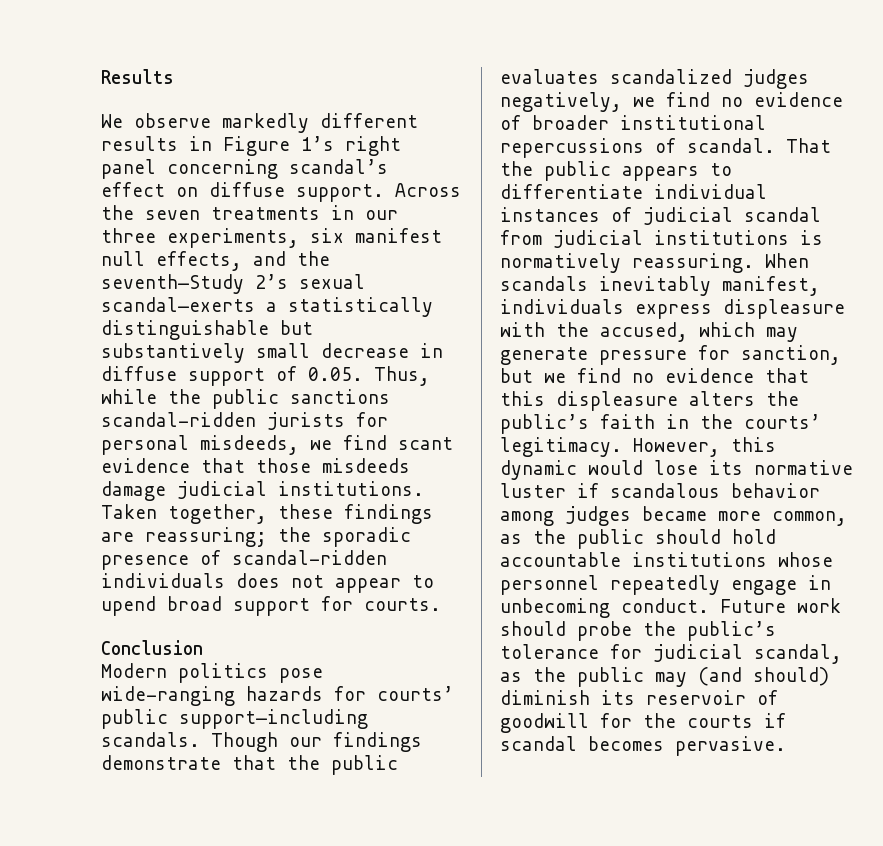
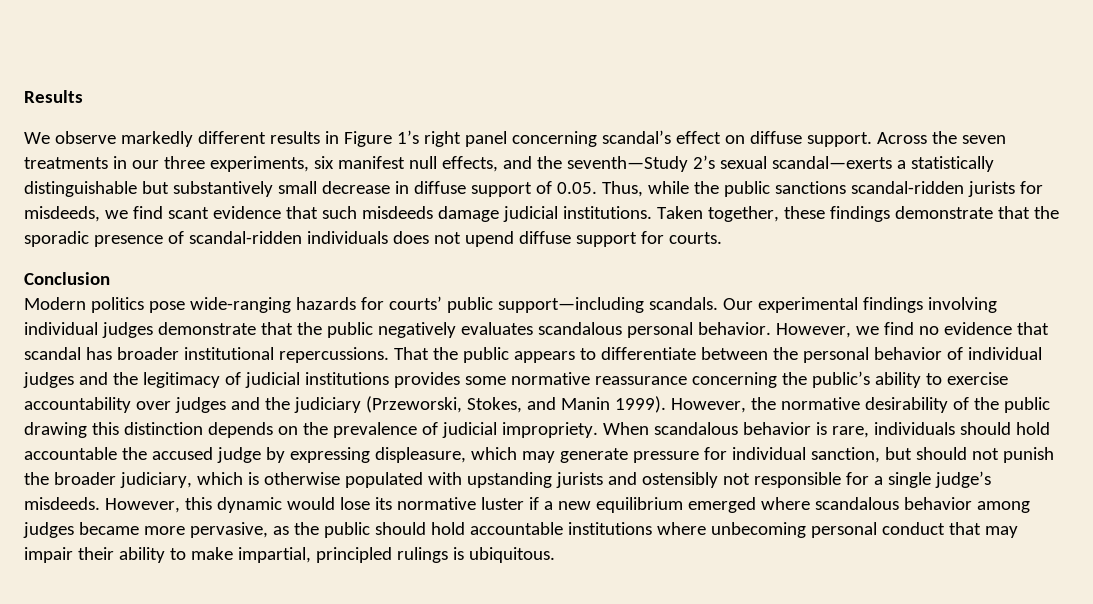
[101,435,189,455] personal -> (1043, 187) none
[256,458,311,473] those -> [321,206,357,219] such
[101,527,267,547] are reassuring; -> [894,206,1030,219] demonstrate that
[335,575,434,593] [101,596,222,616] appear to upend broad -> [464,231,571,247] upend diffuse
[211,732,422,752] [101,755,398,775] [500,69,809,89] [500,92,843,112] [500,115,766,130] [500,138,775,158] Though our findings demonstrate that the public evaluates scandalized judges negatively, we find no evidence of broader institutional repercussions of scandal. -> [722,297,997,313] [24,322,1049,338] [24,347,389,363] Our experimental findings involving individual judges demonstrate that the public negatively evaluates scandalous personal behavior. However, we find no evidence that scandal has broader institutional repercussions.
[654,184,767,199] [500,207,821,225] [500,230,823,248] [500,253,809,273] [500,276,820,296] [500,299,845,319] [500,322,688,342] individual instances of judicial scandal from judicial institutions is normatively reassuring. When scandals inevitably manifest, individuals express displeasure with the accused, -> [700,347,1042,363] [23,371,1008,388] [24,396,1050,413] [24,422,1050,438] [24,447,466,463] between the personal behavior of individual judges and the legitimacy of judicial institutions provides some normative reassurance concerning the public’s ability to exercise accountability over judges and the judiciary (Przeworski, Stokes, and Manin 1999). However, the normative desirability of the public drawing this distinction depends on the prevalence of judicial impropriety. When scandalous behavior is rare, individuals should hold accountable the accused judge by expressing displeasure,
(730, 352) none -> [731,447,806,460] individual
[544,368,809,383] [500,391,799,411] [500,414,821,434] [500,437,622,457] we find no evidence that this displeasure alters the public’s faith in the courts’ legitimacy. -> [915,447,1054,463] [24,471,991,488] [24,497,100,510] should not punish the broader judiciary, which is otherwise populated with upstanding jurists and ostensibly not responsible for a single judge’s misdeeds.
(599, 490) none -> [543,497,810,513] a new equilibrium emerged where
[772,511,847,526] common, -> [189,522,268,538] pervasive,
[778,552,833,567] [500,575,831,595] [500,598,841,618] [500,621,776,641] [500,644,842,664] [500,667,829,687] [500,690,778,705] [500,713,786,733] [500,736,786,756] whose personnel repeatedly engage in unbecoming conduct. Future work should probe the public’s tolerance for judicial scandal, as the public may (and should) diminish its reservoir of goodwill for the courts if scandal becomes pervasive. -> [656,522,1018,538] [24,547,555,563] where unbecoming personal conduct that may impair their ability to make impartial, principled rulings is ubiquitous.

